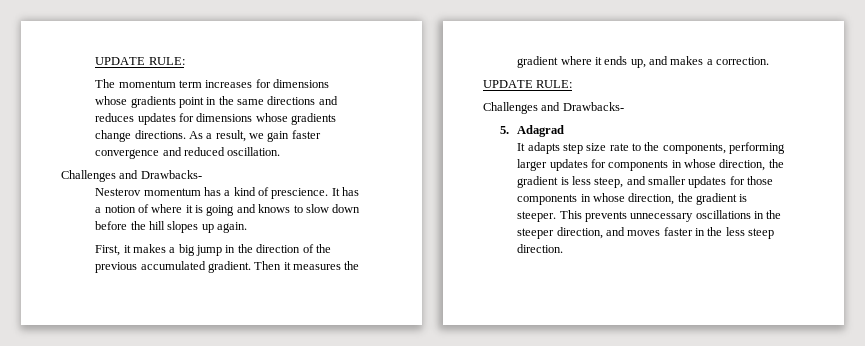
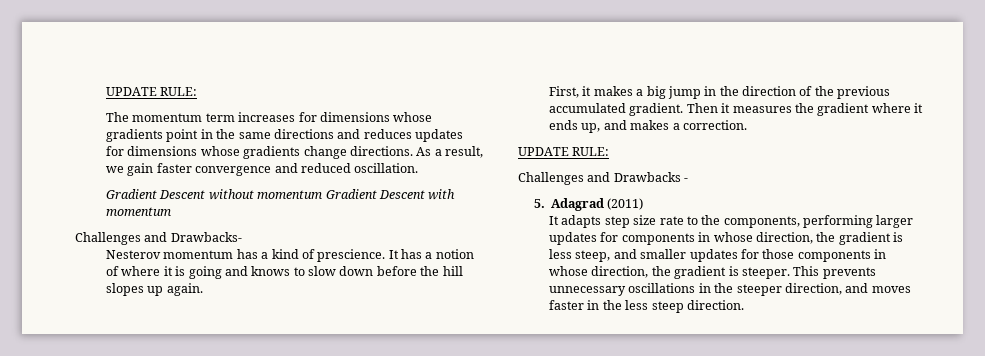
(281, 151) none -> [106,189,456,200] [106,207,172,216] // Gradient Descent without momentum Gradient Descent with momentum
[562,102,624,111] Drawbacks- -> [613,172,689,182] Drawbacks -
(565, 131) none -> [607,198,644,210] (2011)

